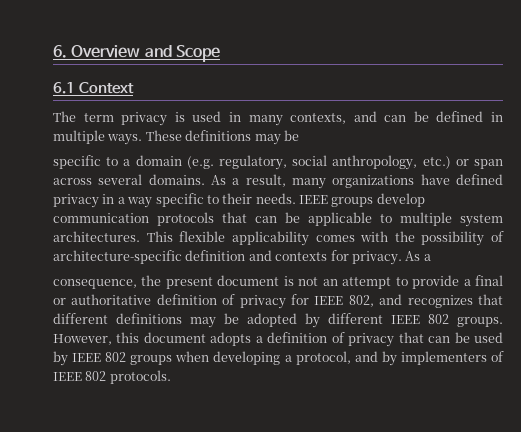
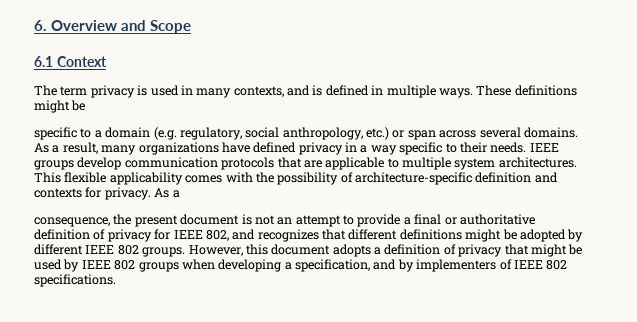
[384,111,429,122] can be -> [312,85,323,96] is
[254,134,281,145] may -> [34,100,70,113] might
[255,212,300,223] can be -> [303,160,322,168] are
[190,317,216,328] may -> [465,229,502,242] might
[428,336,451,343] can -> [530,244,567,257] might
[295,351,351,365] protocol, -> [295,259,370,272] specification,
[109,370,171,384] protocols. -> [34,274,116,287] specifications.

